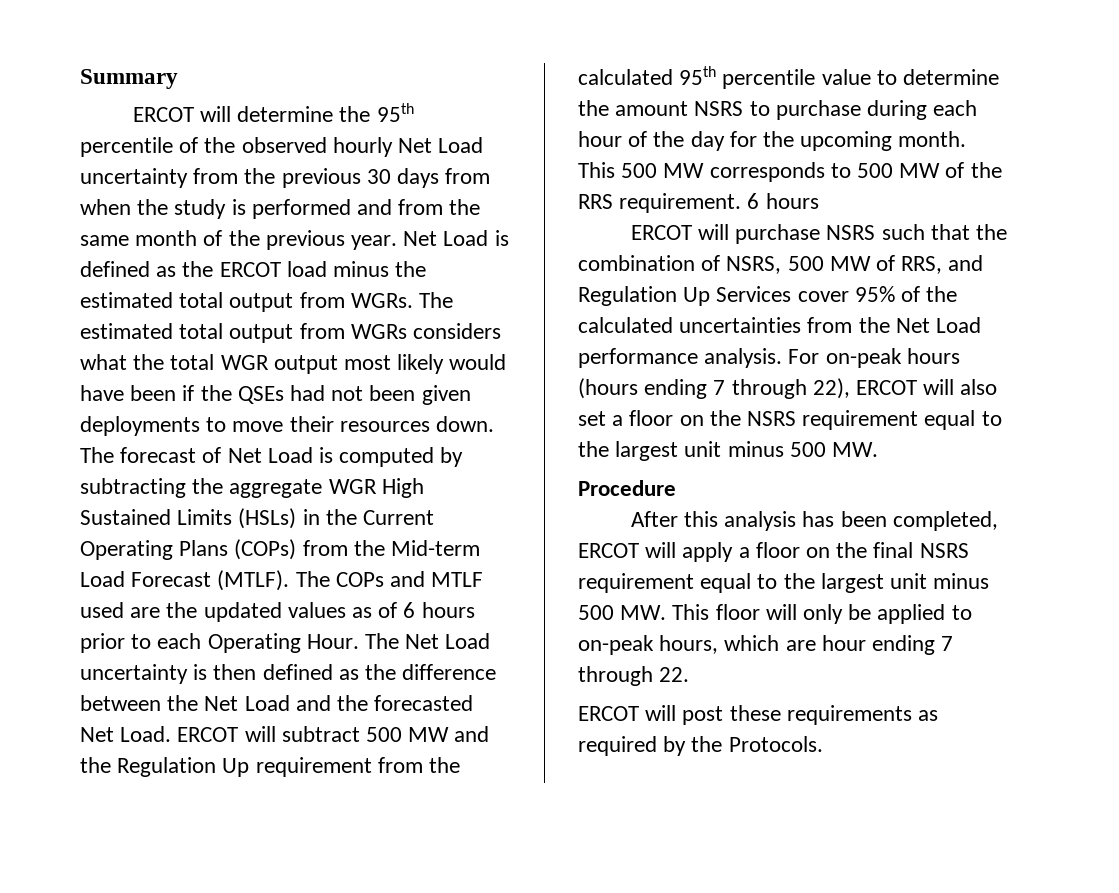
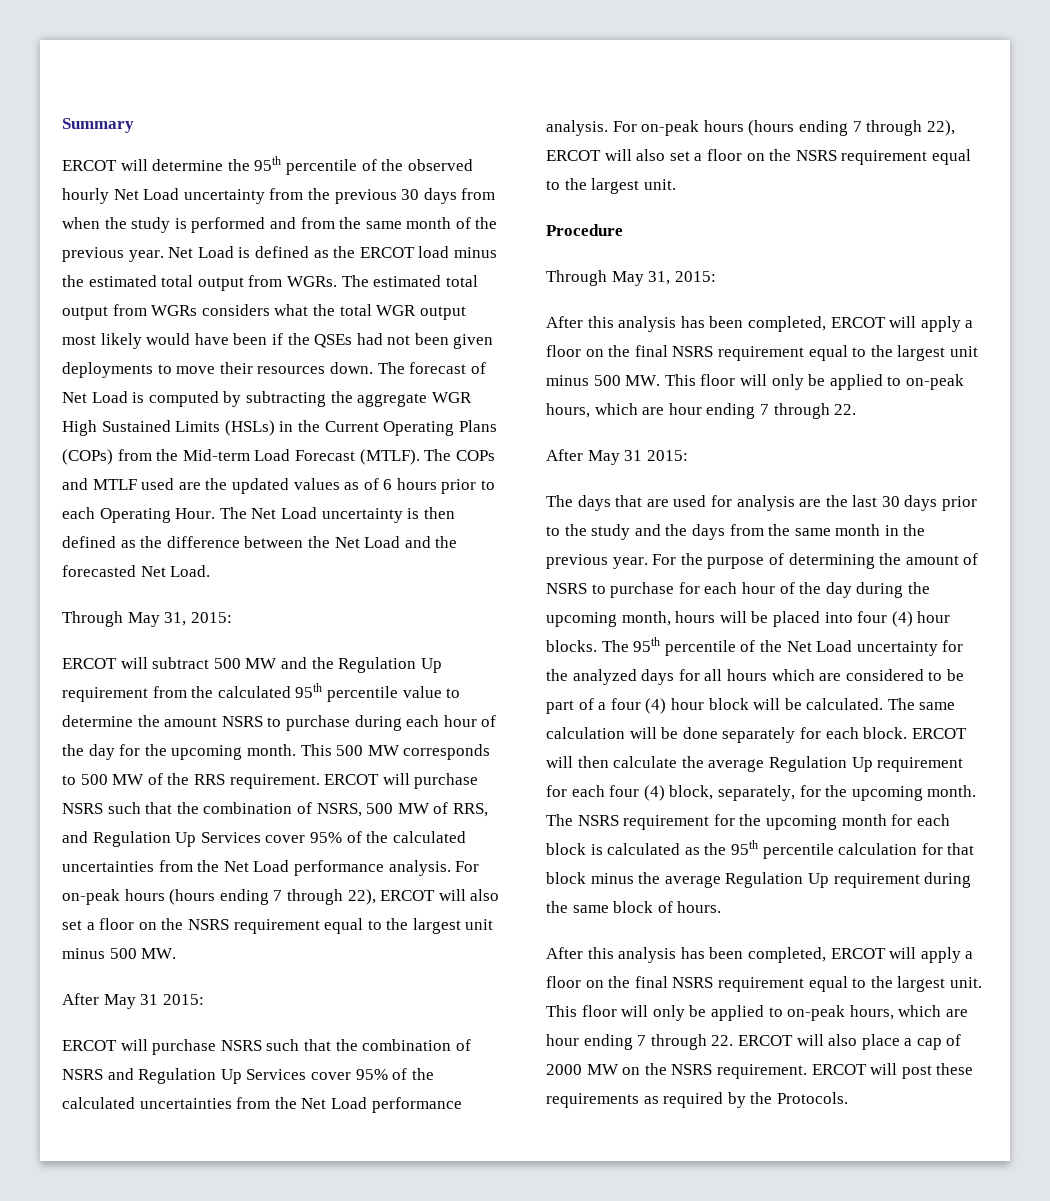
(172, 734) none -> [62,611,232,627] // Through May 31, 2015: //
[747,193,819,209] 6 hours // -> (320, 781) none
[578,480,676,496] Procedure -> [62,993,204,1009] [62,1039,471,1055] [62,1068,434,1084] [62,1097,462,1113] [546,120,955,136] [546,149,971,165] [546,178,676,194] [546,224,623,236] [546,270,716,286] After May 31 2015: // ERCOT will purchase NSRS such that the combination of NSRS and Regulation Up Services cover 95% of the calculated uncertainties from the Net Load performance analysis. For on-peak hours (hours ending 7 through 22), ERCOT will also set a floor on the NSRS requirement equal to the largest unit. // Procedure // Through May 31, 2015:
(690, 674) none -> [546,449,688,465] [546,495,978,511] [546,524,926,540] [546,553,979,569] [546,582,930,598] [546,611,951,627] [546,637,964,656] [546,669,964,685] [546,698,956,714] [546,727,967,743] [546,756,964,772] [546,785,977,801] [546,814,950,830] [546,840,975,859] [546,872,972,888] [546,901,722,913] [546,947,974,963] [546,976,982,992] [546,1005,968,1021] [546,1034,962,1050] [546,1063,807,1079] After May 31 2015: // The days that are used for analysis are the last 30 days prior to the study and the days from the same month in the previous year. For the purpose of determining the amount of NSRS to purchase for each hour of the day during the upcoming month, hours will be placed into four (4) hour blocks. The 95th percentile of the Net Load uncertainty for the analyzed days for all hours which are considered to be part of a four (4) hour block will be calculated. The same calculation will be done separately for each block. ERCOT will then calculate the average Regulation Up requirement for each four (4) block, separately, for the upcoming month. The NSRS requirement for the upcoming month for each block is calculated as the 95th percentile calculation for that block minus the average Regulation Up requirement during the same block of hours. // After this analysis has been completed, ERCOT will apply a floor on the final NSRS requirement equal to the largest unit. This floor will only be applied to on-peak hours, which are hour ending 7 through 22. ERCOT will also place a cap of 2000 MW on the NSRS requirement.

